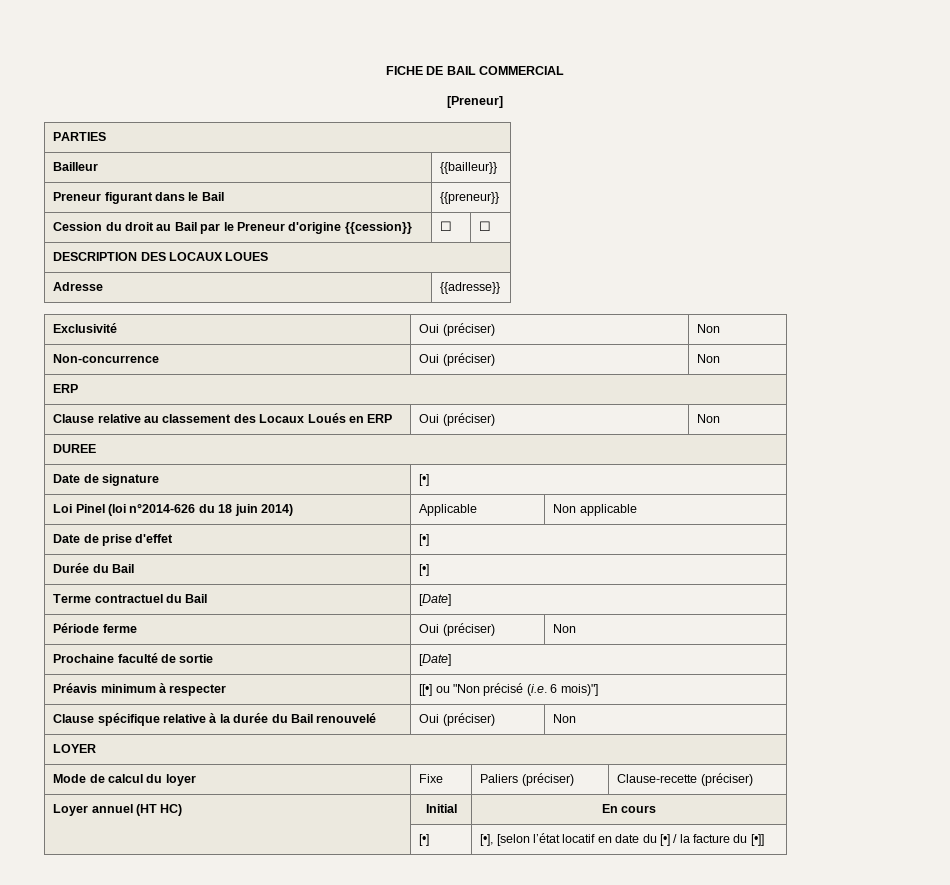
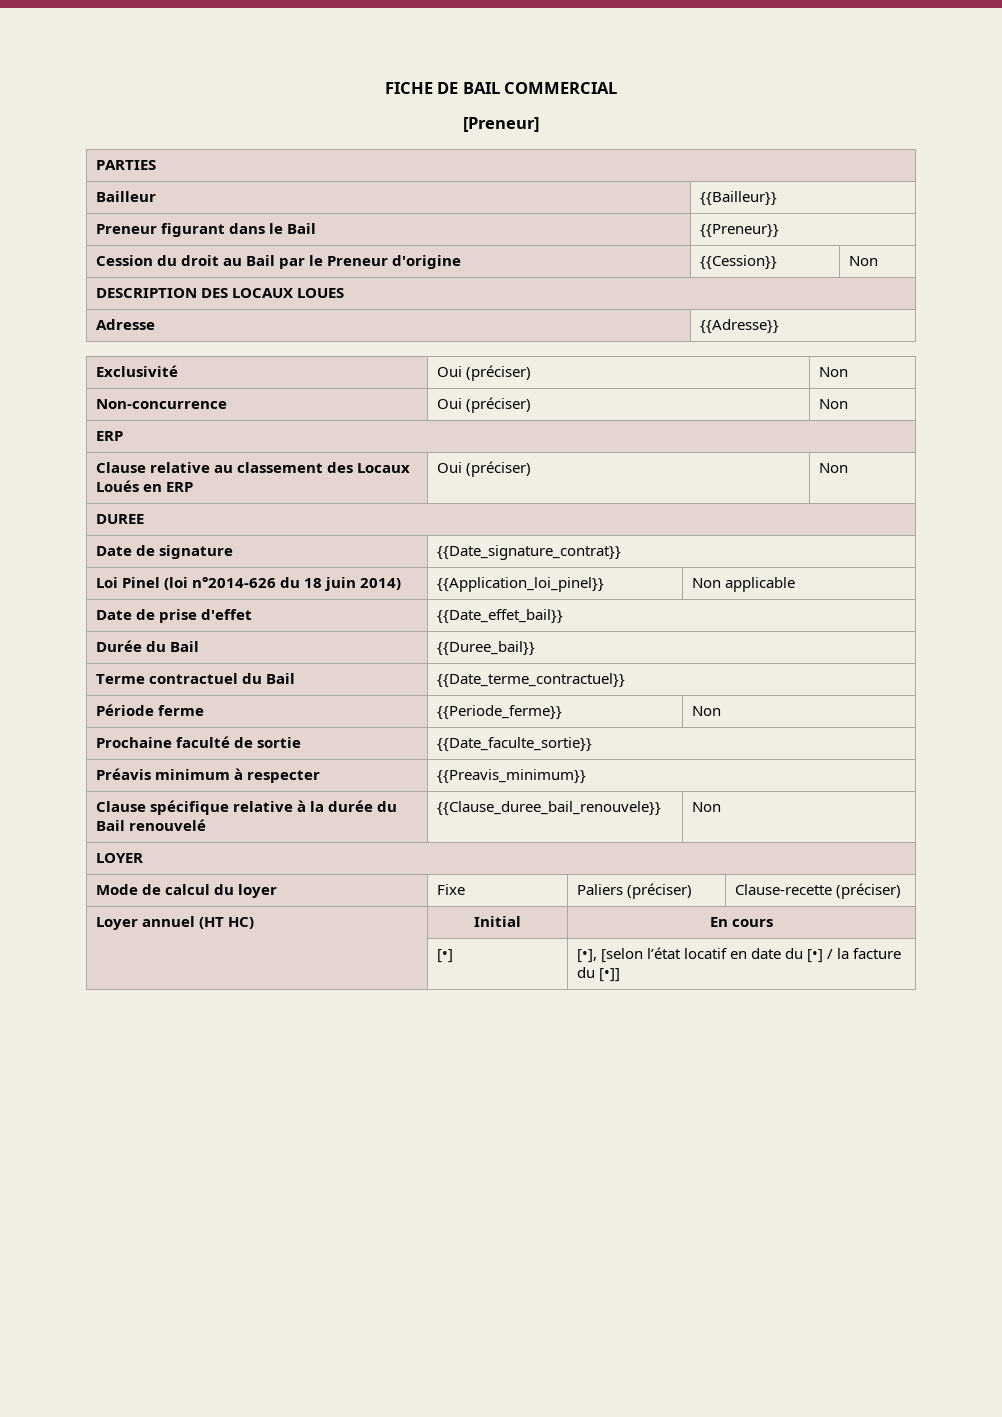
[440,162,498,174] {{bailleur}} -> [699,191,777,206] {{Bailleur}}
[440,192,500,204] {{preneur}} -> [699,224,779,238] {{Preneur}}
[344,222,412,234] [440,221,453,231] [479,221,492,231] {{cession}} | ☐ | ☐ -> [699,255,777,270] [848,256,878,266] | {{Cession}} | Non
[440,282,501,294] {{adresse}} -> [699,319,779,334] {{Adresse}}
[419,474,430,486] [•] -> [436,545,621,560] {{Date_signature_contrat}}
[419,504,478,516] Applicable -> [436,577,604,592] {{Application_loi_pinel}}
[419,534,430,546] [•] -> [436,609,563,624] {{Date_effet_bail}}
[419,564,430,576] [•] -> [436,641,535,656] {{Duree_bail}}
[419,594,452,606] [Date] -> [436,673,625,688] {{Date_terme_contractuel}}
[419,623,495,636] Oui (préciser) -> [436,705,562,720] {{Periode_ferme}}
[419,654,452,666] [Date] -> [436,737,592,752] {{Date_faculte_sortie}}
[419,683,598,696] [[•] ou "Non précisé (i.e. 6 mois)"] -> [436,769,586,784] {{Preavis_minimum}}
[419,713,495,726] Oui (préciser) -> [436,801,661,816] {{Clause_duree_bail_renouvele}}

